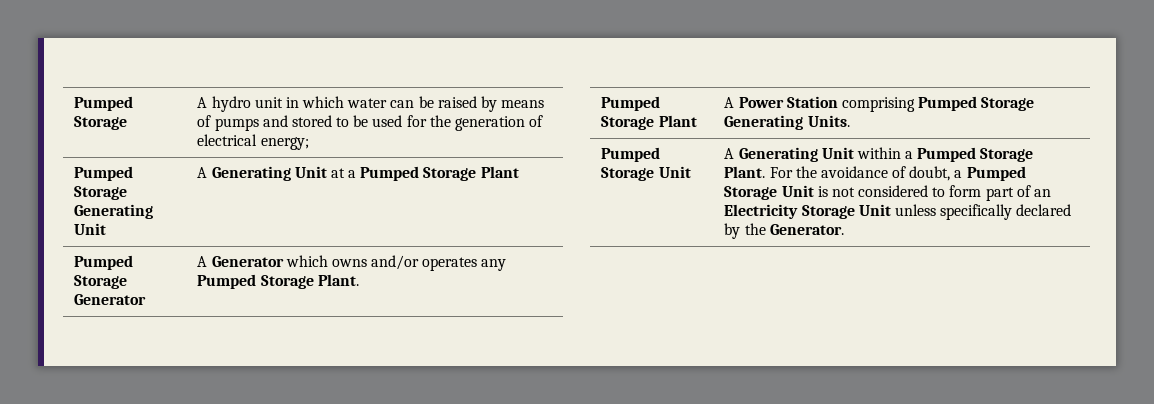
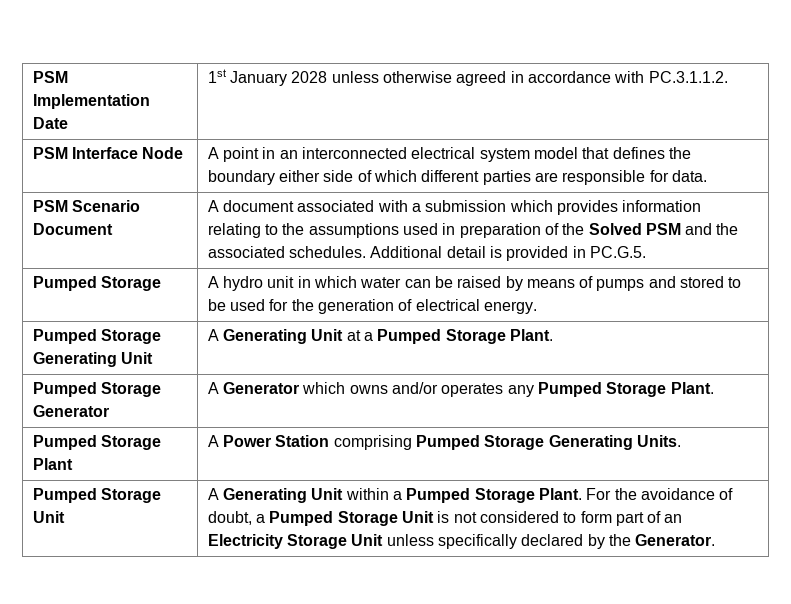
(74, 103) none -> [32,71,68,83] [32,94,150,109] [32,117,68,129] [207,69,728,86] [32,147,184,159] [207,147,691,162] [207,170,707,185] [32,200,140,212] [32,223,113,235] [207,200,702,215] [207,223,739,238] [207,246,646,261] PSM Implementation Date | 1st January 2028 unless otherwise agreed in accordance with PC.3.1.1.2. // PSM Interface Node | A point in an interconnected electrical system model that defines the boundary either side of which different parties are responsible for data. // PSM Scenario Document | A document associated with a submission which provides information relating to the assumptions used in preparation of the Solved PSM and the associated schedules. Additional detail is provided in PC.G.5. //
[260,137,309,150] energy; -> [483,301,537,314] energy.
[480,166,519,178] Plant -> [509,329,553,341] Plant.

